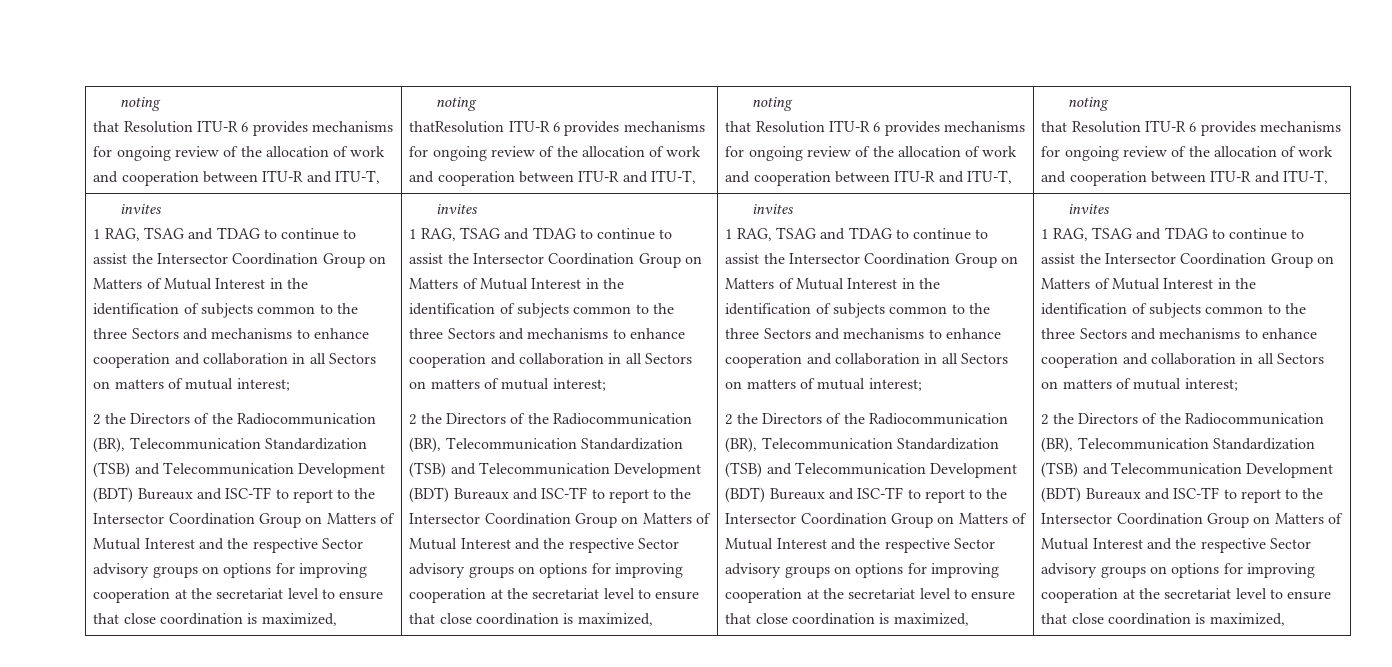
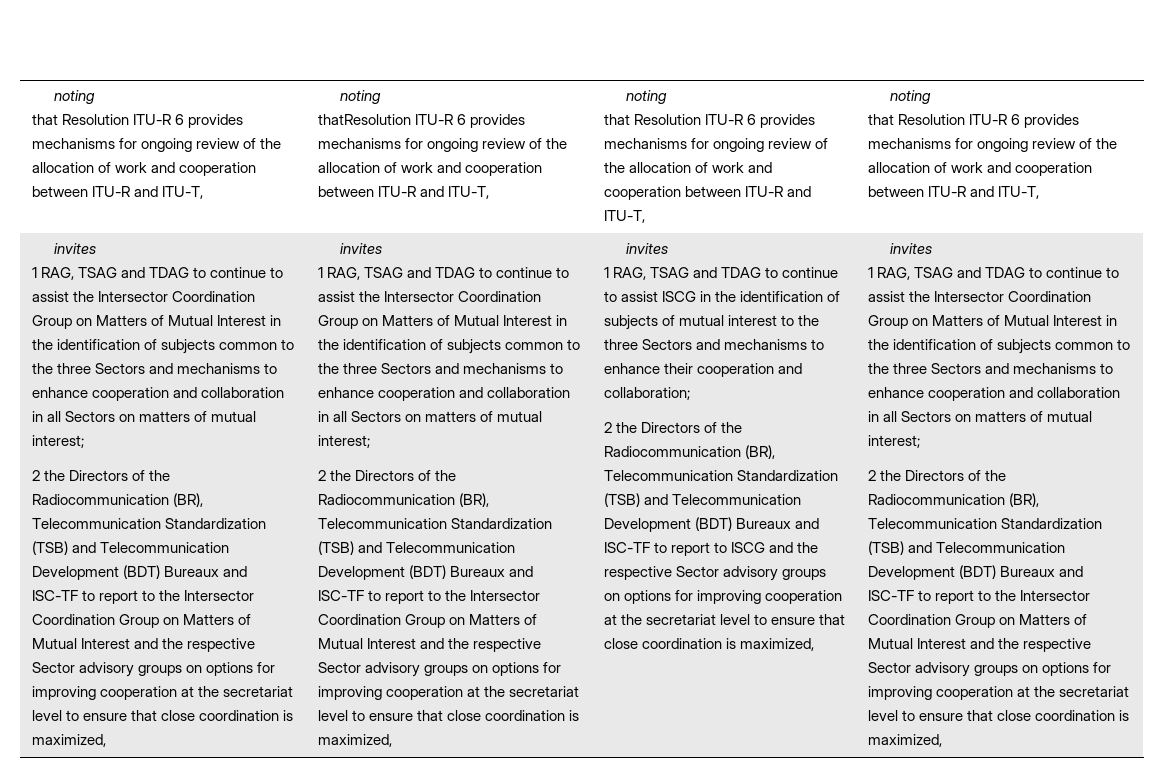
[763,253,1018,268] [725,278,940,290] [725,303,990,318] [725,328,1001,340] [725,353,1008,368] [725,378,922,391] the Intersector Coordination Group on Matters of Mutual Interest in the identification of subjects common to the three Sectors and mechanisms to enhance cooperation and collaboration in all Sectors on matters of mutual interest; -> [661,291,840,302] [603,315,819,330] [603,339,824,350] [603,363,802,377] [603,387,690,400] ISCG in the identification of subjects of mutual interest to the three Sectors and mechanisms to enhance their cooperation and collaboration;
[986,488,1008,499] [725,513,1027,528] [725,538,827,550] the Intersector Coordination Group on Matters of Mutual Interest -> [730,542,765,553] ISCG

